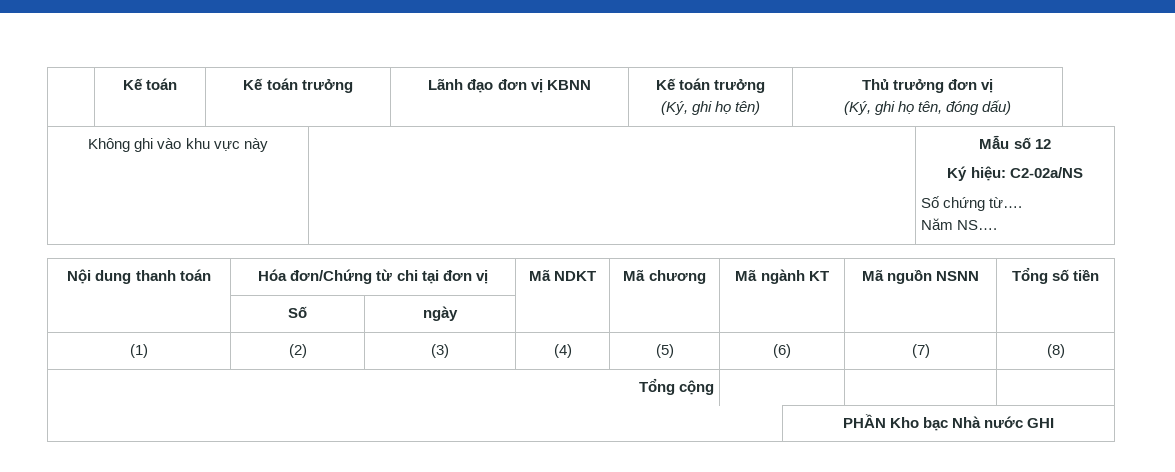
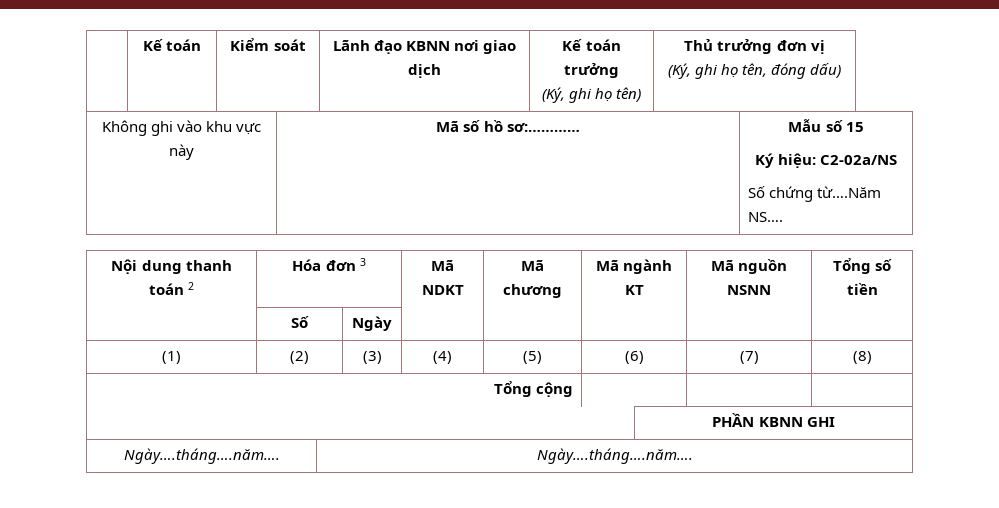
[243,78,353,93] Kế toán trưởng -> [230,38,306,51] Kiểm soát
[497,79,591,93] đơn vị KBNN -> [406,40,517,54] [408,64,441,78] KBNN nơi giao dịch
(268, 145) none -> [436,120,580,132] Mã số hồ sơ:…………
[1034,139,1051,149] 12 -> [845,122,864,132] 15
[989,197,1023,208] [921,218,954,230] từ…. // Năm -> [817,186,882,198] từ….Năm
(211, 275) none -> [188,282,195,290] 2
[290,269,488,284] đơn/Chứng từ chi tại đơn vị -> [325,258,366,271] đơn 3
[423,306,458,321] ngày -> [352,316,392,331] Ngày
[889,416,1024,431] Kho bạc Nhà nước -> [758,417,803,427] KBNN
(1055, 423) none -> [123,448,280,464] [536,448,693,464] // Ngày….tháng….năm…. | Ngày….tháng….năm….

